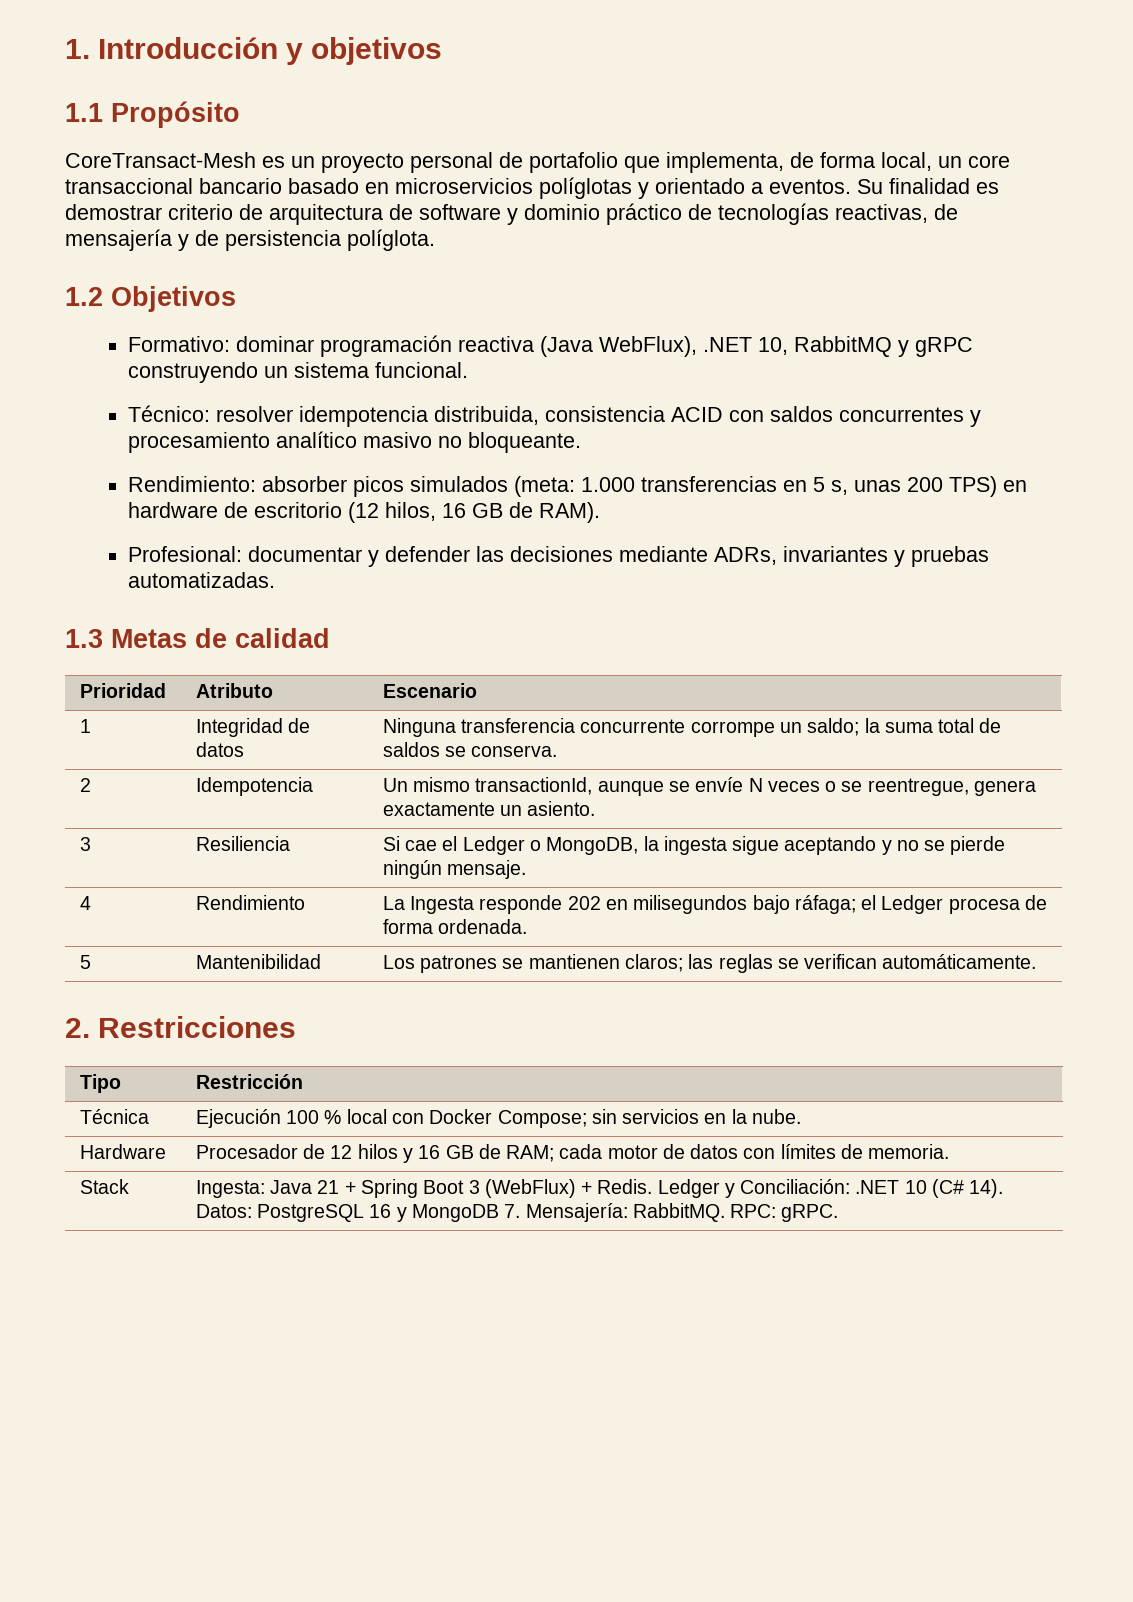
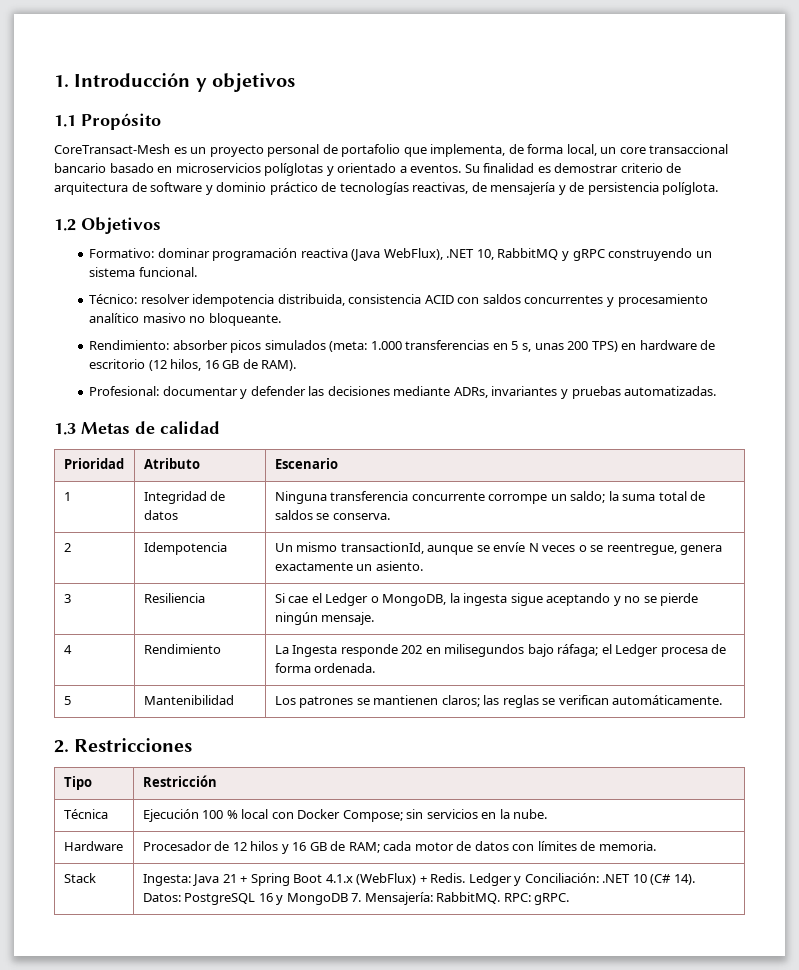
[468,1180,480,1194] 3 -> [325,874,353,883] 4.1.x

